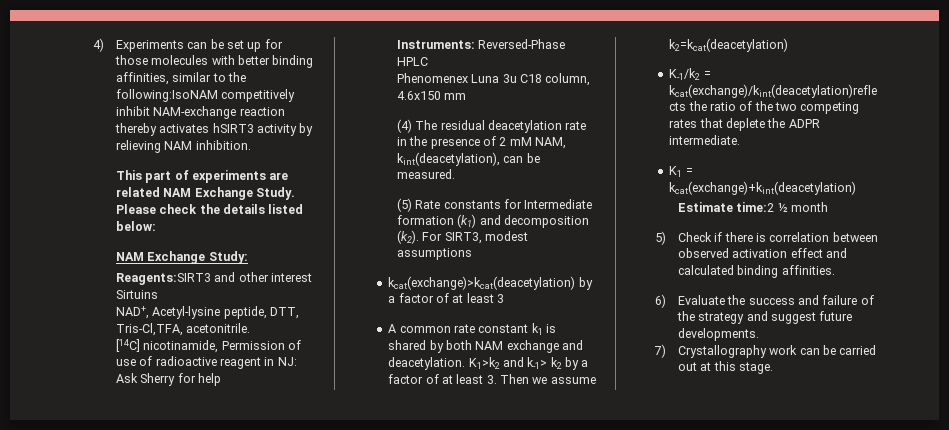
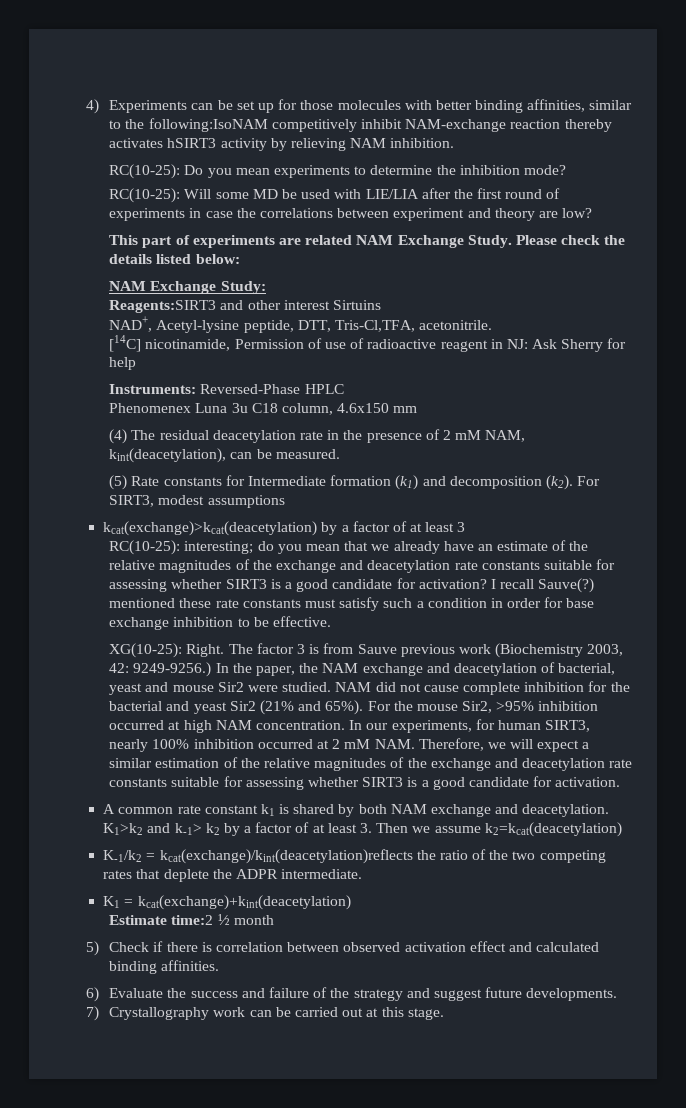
(251, 145) none -> [109,164,566,179] [109,188,561,203] [109,208,593,221] // RC(10-25): Do you mean experiments to determine the inhibition mode? // RC(10-25): Will some MD be used with LIE/LIA after the first round of experiments in case the correlations between experiment and theory are low?
(505, 298) none -> [109,540,589,555] [109,559,616,573] [109,578,595,593] [109,597,595,611] [109,616,331,630] [109,643,624,658] [109,662,616,677] [109,681,630,695] [109,700,599,715] [109,719,591,733] [109,738,590,752] [109,757,633,771] [109,776,621,790] // RC(10-25): interesting; do you mean that we already have an estimate of the relative magnitudes of the exchange and deacetylation rate constants suitable for assessing whether SIRT3 is a good candidate for activation? I recall Sauve(?) mentioned these rate constants must satisfy such a condition in order for base exchange inhibition to be effective. // XG(10-25): Right. The factor 3 is from Sauve previous work (Biochemistry 2003, 42: 9249-9256.) In the paper, the NAM exchange and deacetylation of bacterial, yeast and mouse Sir2 were studied. NAM did not cause complete inhibition for the bacterial and yeast Sir2 (21% and 65%). For the mouse Sir2, >95% inhibition occurred at high NAM concentration. In our experiments, for human SIRT3, nearly 100% inhibition occurred at 2 mM NAM. Therefore, we will expect a similar estimation of the relative magnitudes of the exchange and deacetylation rate constants suitable for assessing whether SIRT3 is a good candidate for activation.

